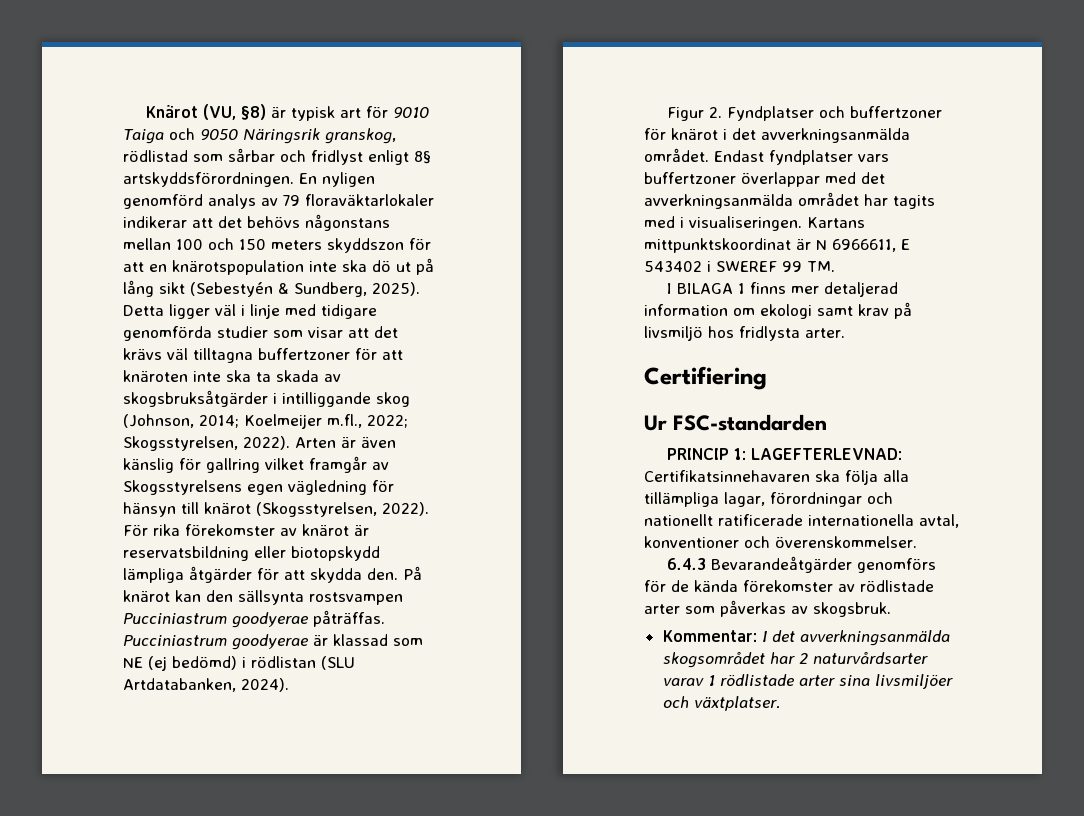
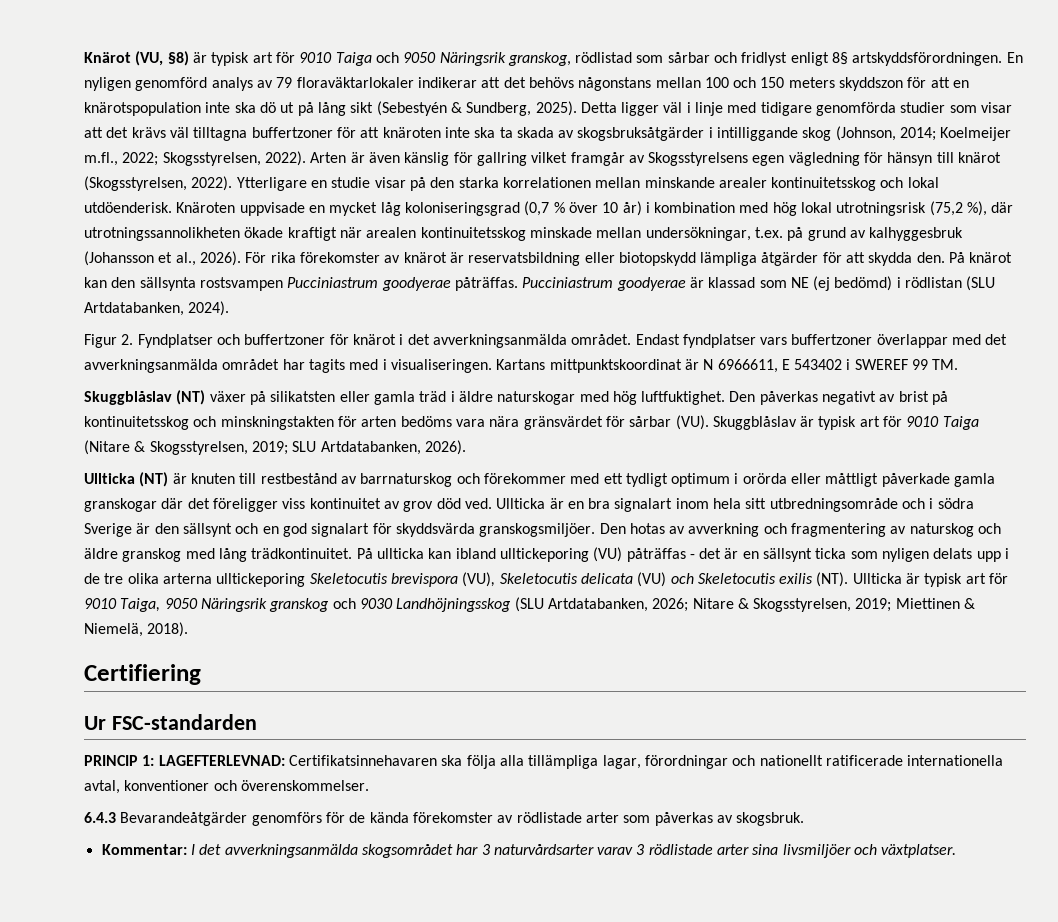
(429, 509) none -> [236,177,939,191] [84,201,1014,216] [84,227,964,241] [84,251,241,266] Ytterligare en studie visar på den starka korrelationen mellan minskande arealer kontinuitetsskog och lokal utdöenderisk. Knäroten uppvisade en mycket låg koloniseringsgrad (0,7 % över 10 år) i kombination med hög lokal utrotningsrisk (75,2 %), där utrotningssannolikheten ökade kraftigt när arealen kontinuitetsskog minskade mellan undersökningar, t.ex. på grund av kalhyggesbruk (Johansson et al., 2026).
[666,282,898,297] [644,302,912,319] [644,326,845,341] I BILAGA 1 finns mer detaljerad information om ekologi samt krav på livsmiljö hos fridlysta arter. -> [84,390,949,405] [84,415,979,430] [84,440,466,455] [84,472,996,487] [84,498,974,512] [84,523,1002,537] [84,547,1010,562] [84,572,1009,587] [84,597,976,612] [84,622,189,637] Skuggblåslav (NT) växer på silikatsten eller gamla träd i äldre naturskogar med hög luftfuktighet. Den påverkas negativt av brist på kontinuitetsskog och minskningstakten för arten bedöms vara nära gränsvärdet för sårbar (VU). Skuggblåslav är typisk art för 9010 Taiga (Nitare & Skogsstyrelsen, 2019; SLU Artdatabanken, 2026). // Ullticka (NT) är knuten till restbestånd av barrnaturskog och förekommer med ett tydligt optimum i orörda eller måttligt påverkade gamla granskogar där det föreligger viss kontinuitet av grov död ved. Ullticka är en bra signalart inom hela sitt utbredningsområde och i södra Sverige är den sällsynt och en god signalart för skyddsvärda granskogsmiljöer. Den hotas av avverkning och fragmentering av naturskog och äldre granskog med lång trädkontinuitet. På ullticka kan ibland ulltickeporing (VU) påträffas - det är en sällsynt ticka som nyligen delats upp i de tre olika arterna ulltickeporing Skeletocutis brevispora (VU), Skeletocutis delicata (VU) och Skeletocutis exilis (NT). Ullticka är typisk art för 9010 Taiga, 9050 Näringsrik granskog och 9030 Landhöjningsskog (SLU Artdatabanken, 2026; Nitare & Skogsstyrelsen, 2019; Miettinen & Niemelä, 2018).
[798,653,808,664] 2 -> [481,844,490,855] 3
[707,675,715,686] 1 -> [636,844,645,855] 3

